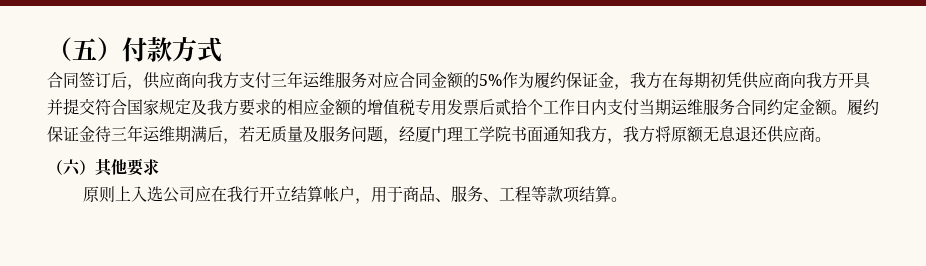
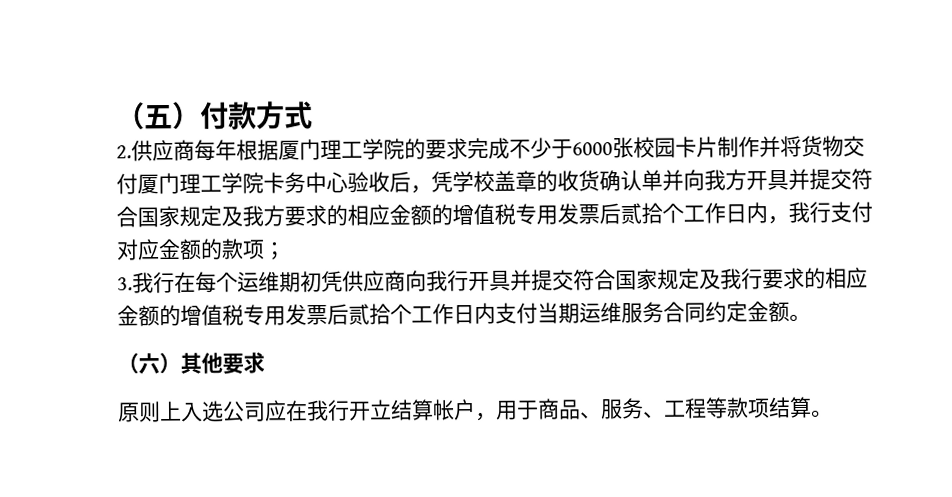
[47,71,790,90] 合同签订后，供应商向我方支付三年运维服务对应合同金额的5%作为履约保证金，我方在每期初凭供应商 -> [116,135,865,162] [116,169,684,195] 2.供应商每年根据厦门理工学院的要求完成不少于6000张校园卡片制作并将货物交付厦门理工学院卡务中心验收后，凭学校盖章的收货确认单并
(607, 107) none -> [767,201,873,225] [116,238,286,261] [117,267,868,294] [117,302,496,327] ，我行支付对应金额的款项； // 3.我行在每个运维期初凭供应商向我行开具并提交符合国家规定及我行要求的相应金额的增值税专用发票后贰拾个工作日内
[847,99,879,115] [47,125,831,144] 履约保证金待三年运维期满后，若无质量及服务问题，经厦门理工学院书面通知我方，我方将原额无息退还供应商。 -> (811, 317) none

